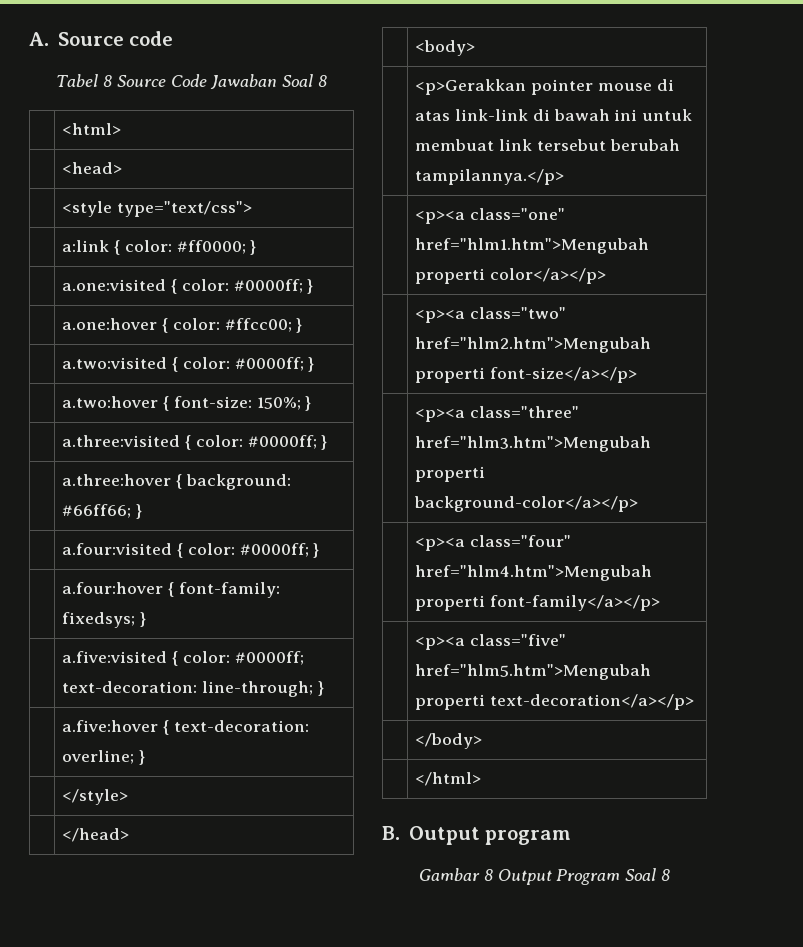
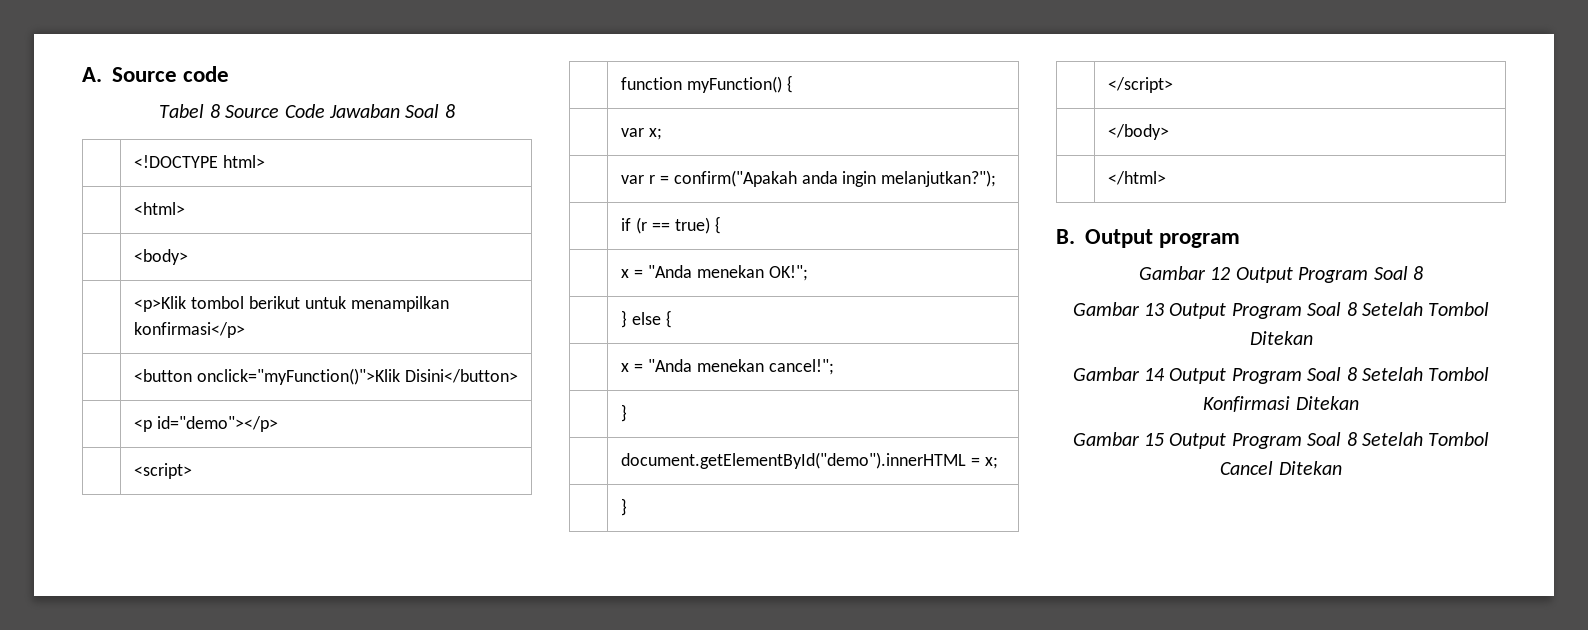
[62,123,122,135] [62,162,123,174] [62,201,253,217] [62,240,257,255] [62,279,314,294] [62,318,303,333] [62,357,315,372] [62,396,312,411] [62,435,328,450] [62,474,291,490] [62,504,143,519] [62,543,320,558] [62,582,280,598] [62,612,147,628] [62,651,304,666] [62,681,324,697] [62,720,309,735] [62,750,146,765] [62,789,129,805] [62,828,130,842] [415,40,476,56] [415,79,674,95] [415,109,693,121] [415,139,680,151] [415,169,565,185] [415,208,566,224] [415,238,650,254] [415,268,607,284] [415,307,567,323] [415,337,652,353] [415,367,638,383] [415,406,580,422] [415,436,652,452] [415,466,486,482] [414,496,639,512] [415,535,572,551] [415,565,653,581] [415,595,661,611] [415,634,567,650] [415,664,652,680] [415,694,695,710] <html> // | <head> // | <style type="text/css"> // | a:link { color: #ff0000; } // | a.one:visited { color: #0000ff; } // | a.one:hover { color: #ffcc00; } // | a.two:visited { color: #0000ff; } // | a.two:hover { font-size: 150%; } // | a.three:visited { color: #0000ff; } // | a.three:hover { background: #66ff66; } // | a.four:visited { color: #0000ff; } // | a.four:hover { font-family: fixedsys; } // | a.five:visited { color: #0000ff; text-decoration: line-through; } // | a.five:hover { text-decoration: overline; } // | </style> // | </head> // | <body> // | <p>Gerakkan pointer mouse di atas link-link di bawah ini untuk membuat link tersebut berubah tampilannya.</p> // | <p><a class="one" href="hlm1.htm">Mengubah properti color</a></p> // | <p><a class="two" href="hlm2.htm">Mengubah properti font-size</a></p> // | <p><a class="three" href="hlm3.htm">Mengubah properti background-color</a></p> // | <p><a class="four" href="hlm4.htm">Mengubah properti font-family</a></p> // | <p><a class="five" href="hlm5.htm">Mengubah properti text-decoration</a></p> -> [134,155,265,168] [134,202,186,215] [134,249,189,265] [134,296,449,312] [134,322,246,338] [134,368,518,385] [134,416,278,432] [134,463,193,479] [621,75,793,93] [621,128,662,140] [621,170,997,187] [621,216,721,234] [621,265,808,281] [621,310,672,328] [621,359,834,375] [621,404,628,422] [621,452,998,469] [621,498,628,516] [1108,77,1174,93] <!DOCTYPE html> // | <html> // | <body> // | <p>Klik tombol berikut untuk menampilkan konfirmasi</p> // | <button onclick="myFunction()">Klik Disini</button> // | <p id="demo"></p> // | <script> // | function myFunction() { // | var x; // | var r = confirm("Apakah anda ingin melanjutkan?"); // | if (r == true) { // | x = "Anda menekan OK!"; // | } else { // | x = "Anda menekan cancel!"; // | } // | document.getElementById("demo").innerHTML = x; // | } // | </script>
[483,868,670,885] 8 Output Program Soal 8 -> [1210,266,1423,283] [1072,302,1490,319] [1249,331,1313,345] [1072,367,1490,384] [1203,396,1359,412] [1072,432,1490,449] [1220,461,1342,475] 12 Output Program Soal 8 // Gambar 13 Output Program Soal 8 Setelah Tombol Ditekan // Gambar 14 Output Program Soal 8 Setelah Tombol Konfirmasi Ditekan // Gambar 15 Output Program Soal 8 Setelah Tombol Cancel Ditekan

